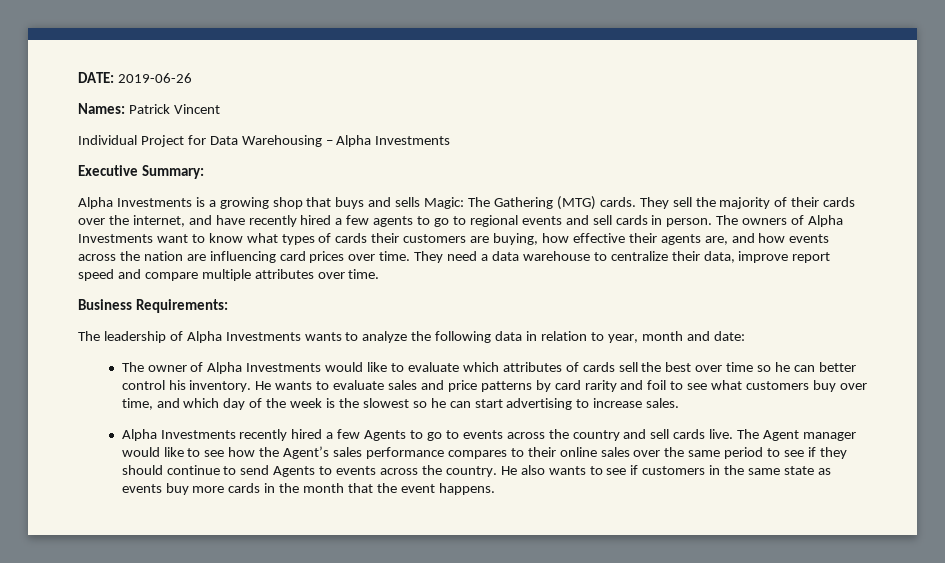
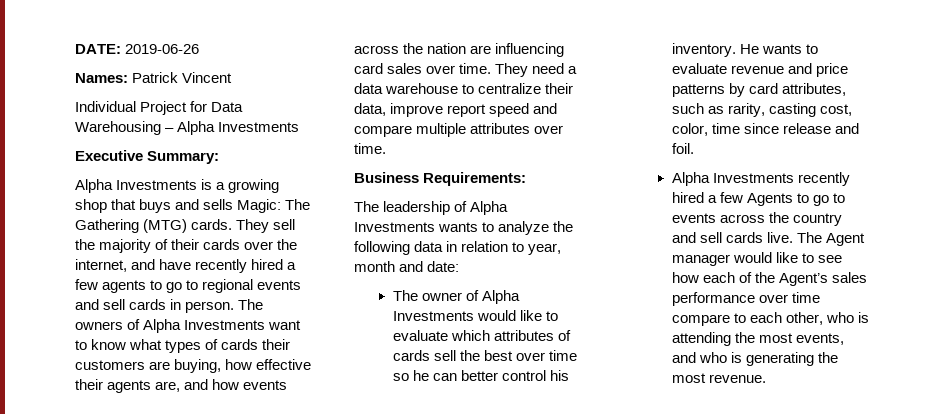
[309,251,345,263] prices -> [387,63,423,74] sales
[388,380,418,390] sales -> [730,65,784,74] revenue
[584,380,867,392] [121,398,680,410] rarity and foil to see what customers buy over time, and which day of the week is the slowest so he can start advertising to increase sales. -> [781,83,846,96] [671,103,853,117] [671,123,860,136] [671,143,694,154] attributes, such as rarity, casting cost, color, time since release and foil.
(256, 452) none -> [702,272,752,283] each of
[447,447,847,459] [121,465,831,477] [121,483,495,495] compares to their online sales over the same period to see if they should continue to send Agents to events across the country. He also wants to see if customers in the same state as events buy more cards in the month that the event happens. -> [758,292,820,303] [671,312,870,326] [671,332,844,346] [671,352,839,366] [671,373,766,383] over time compare to each other, who is attending the most events, and who is generating the most revenue.

